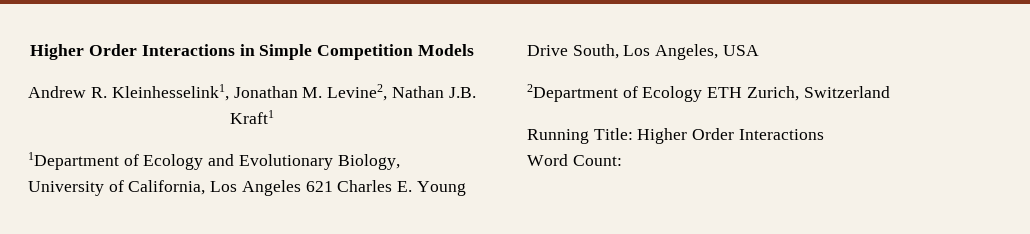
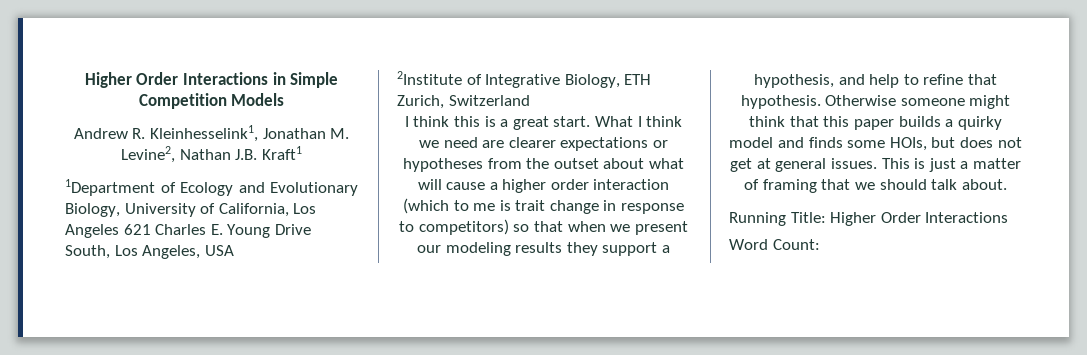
[527,84,703,102] 2Department of Ecology -> [397,71,620,88] 2Institute of Integrative Biology,
(890, 92) none -> [404,116,683,130] [419,137,668,151] [403,158,684,172] [417,179,670,193] [402,198,685,214] [399,219,688,235] [417,242,670,256] [754,74,997,88] [740,95,1011,109] [749,116,1002,130] [729,137,1022,151] [730,158,1021,172] [744,179,1007,193] // I think this is a great start. What I think we need are clearer expectations or hypotheses from the outset about what will cause a higher order interaction (which to me is trait change in response to competitors) so that when we present our modeling results they support a hypothesis, and help to refine that hypothesis. Otherwise someone might think that this paper builds a quirky model and finds some HOIs, but does not get at general issues. This is just a matter of framing that we should talk about.

